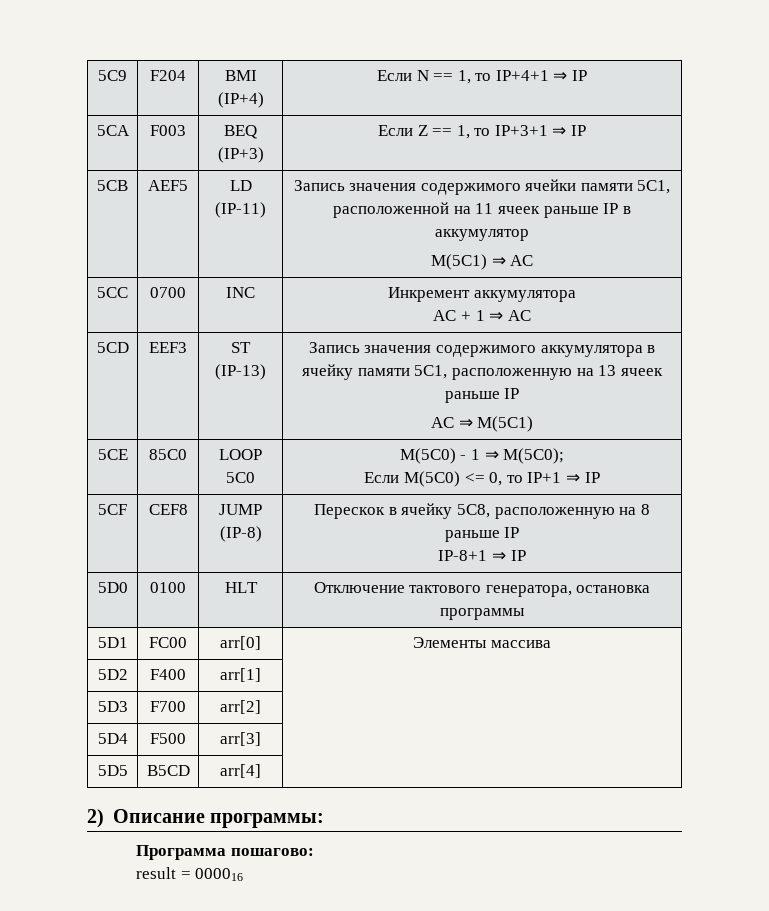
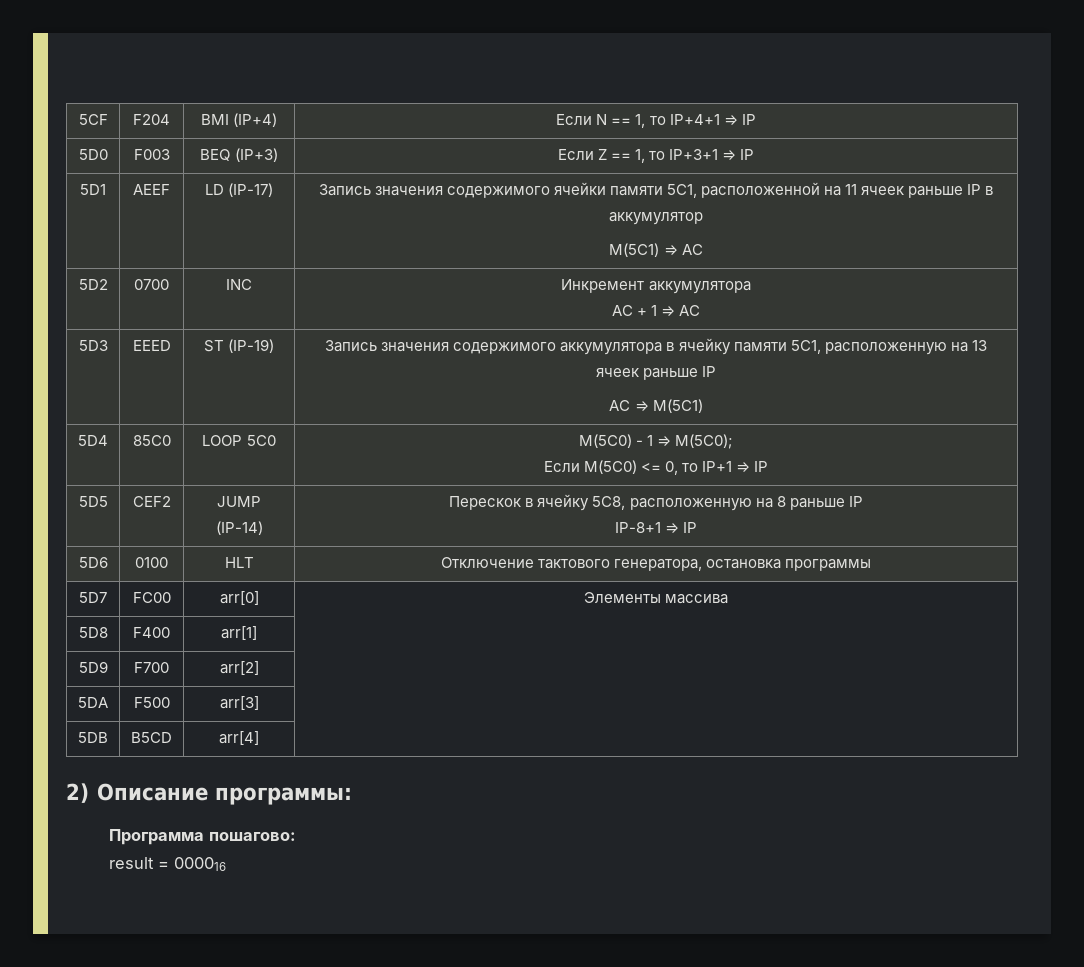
[98,70,127,81] 5C9 -> [78,114,108,125] 5CF
[96,125,130,136] 5CA -> [78,149,108,160] 5D0
[97,180,128,191] [148,180,188,191] 5CB | AEF5 -> [80,184,106,195] [133,184,170,195] 5D1 | AEEF
[215,202,266,218] (IP-11) -> [228,183,274,197] (IP-17)
[97,287,128,298] 5CC -> [78,279,108,290] 5D2
[96,342,129,353] [149,342,187,353] 5CD | EEF3 -> [78,340,108,351] [132,340,171,351] 5D3 | EEED
[215,364,266,380] (IP-13) -> [228,339,275,353] (IP-19)
[97,449,128,460] 5CE -> [78,435,108,446] 5D4
[98,504,127,515] [148,504,188,515] 5CF | CEF8 -> [78,496,108,507] [132,496,171,507] 5D5 | CEF2
[219,526,262,542] (IP-8) -> [215,521,263,535] (IP-14)
[97,582,128,593] 5D0 -> [78,557,108,568] 5D6
[97,637,128,648] 5D1 -> [79,592,107,603] 5D7
[97,669,128,680] 5D2 -> [78,627,108,638] 5D8
[97,701,128,712] 5D3 -> [78,661,108,673] 5D9
[97,733,128,744] 5D4 -> [78,697,108,708] 5DA
[97,765,128,776] 5D5 -> [78,732,108,743] 5DB

